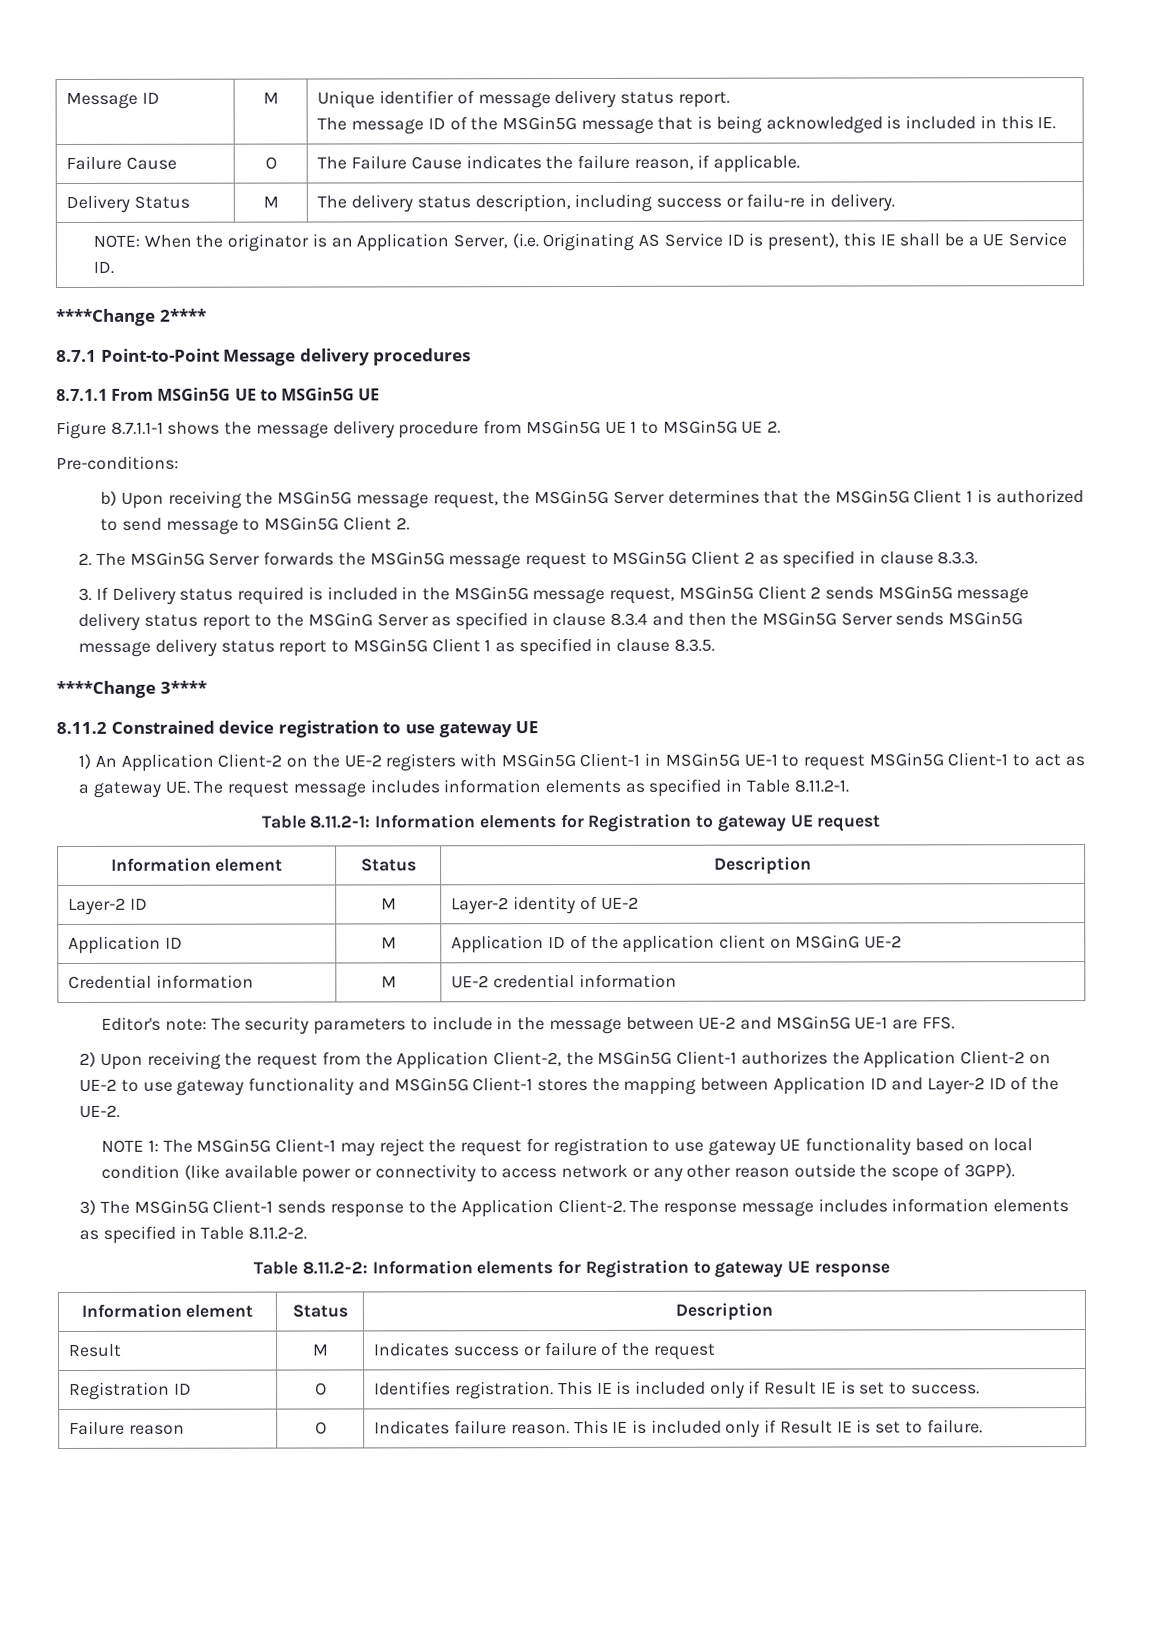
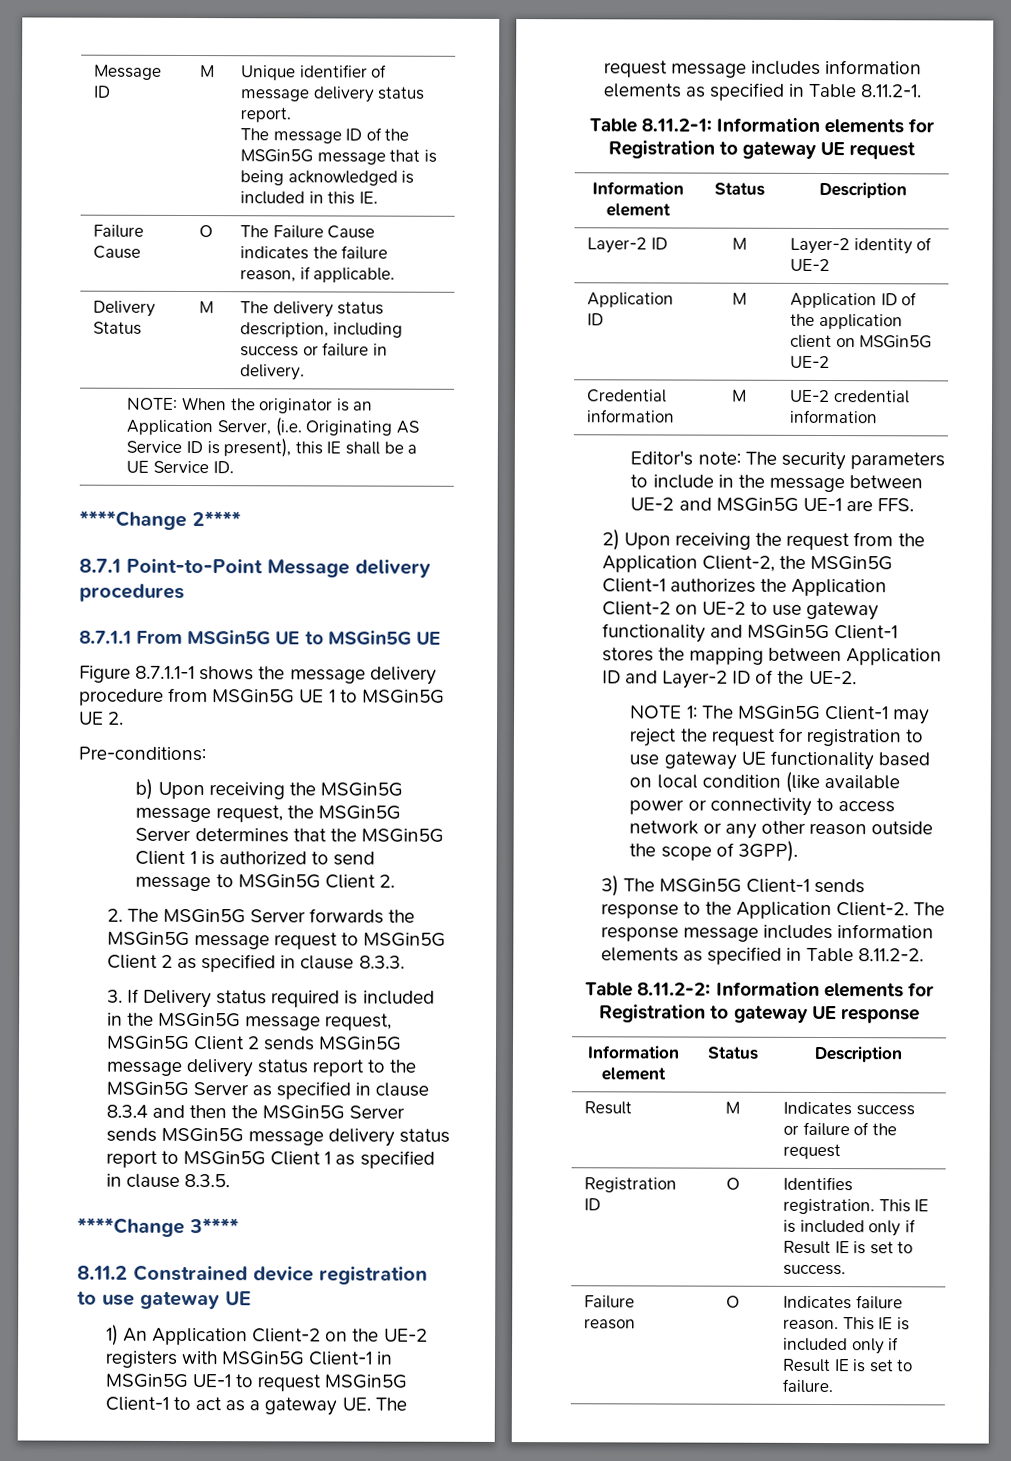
[746,193,806,208] failu-re -> [322,342,370,357] failure
[307,612,373,627] MSGinG -> [105,1081,189,1097] MSGin5G
[795,934,861,949] MSGinG -> [859,335,933,349] MSGin5G

